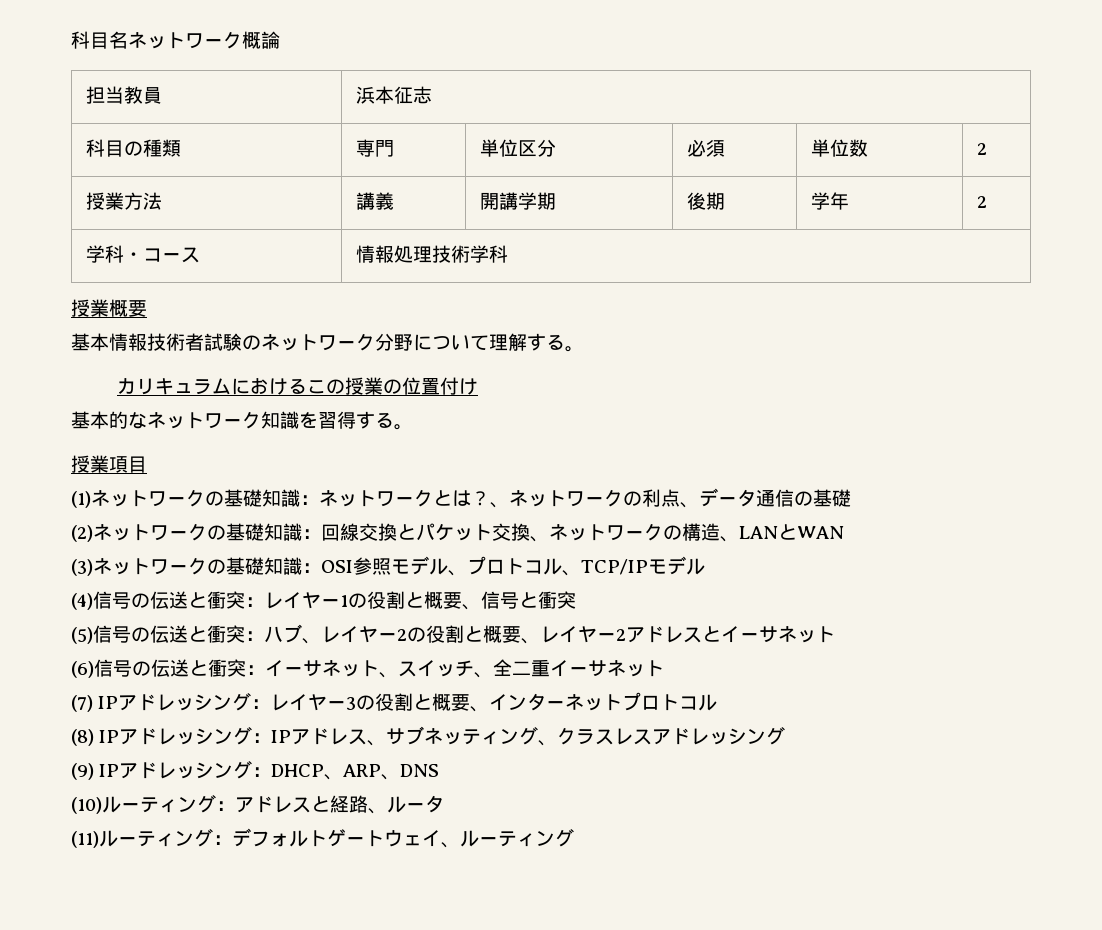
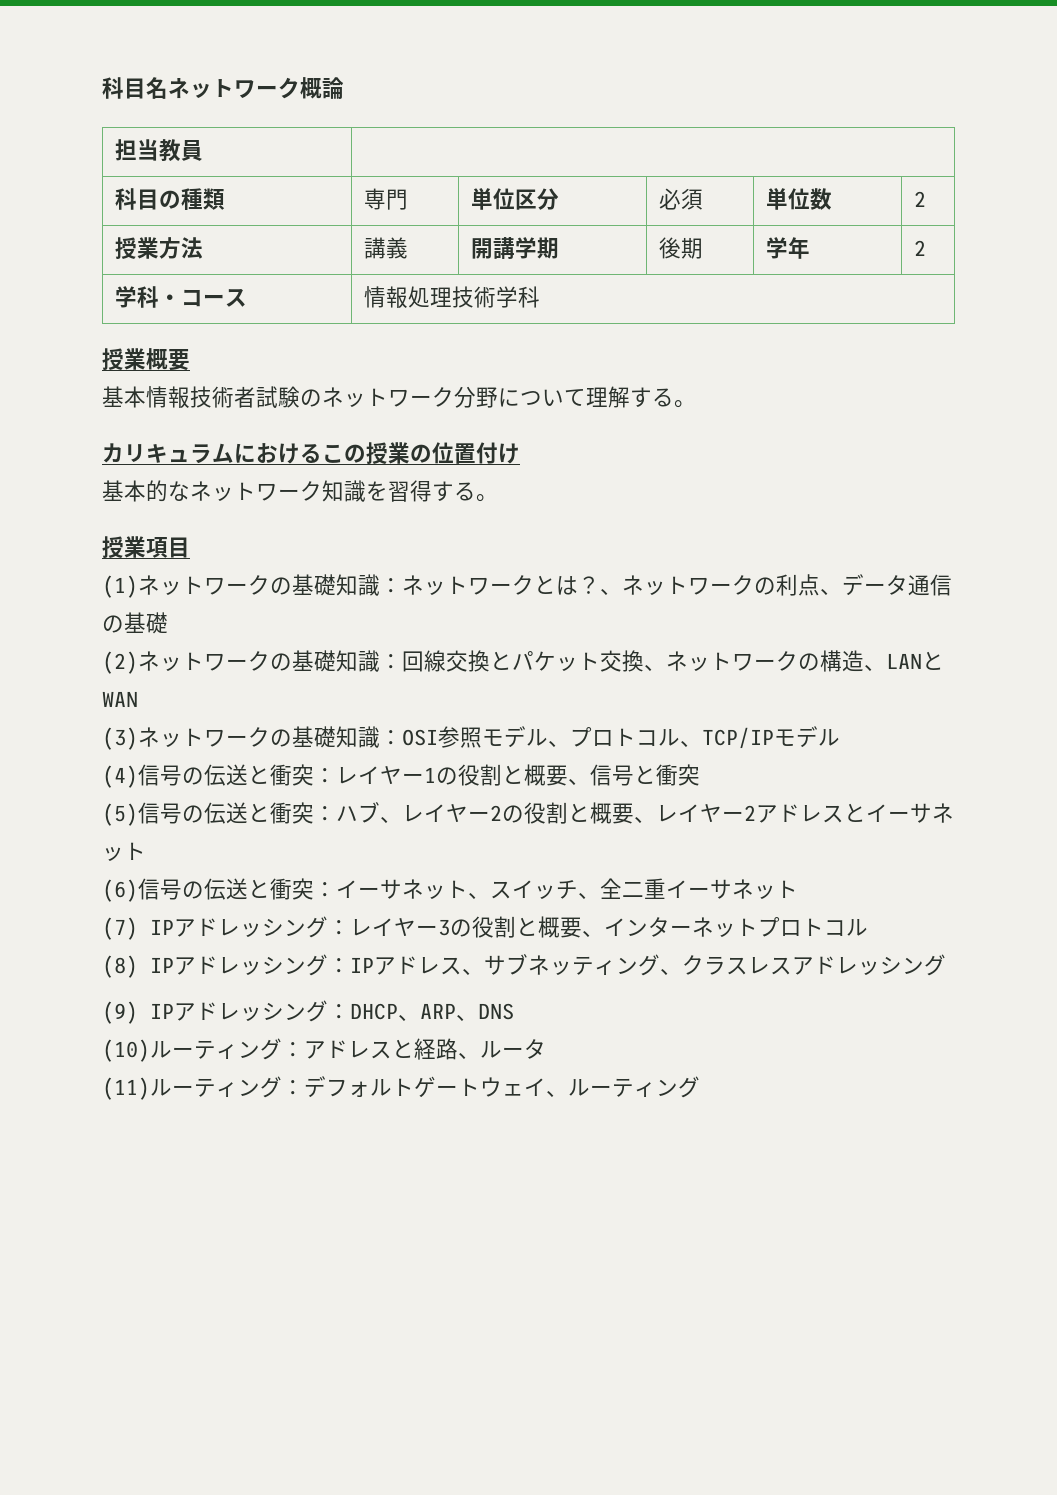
[356,86,433,104] 浜本征志 -> (203, 150) none

